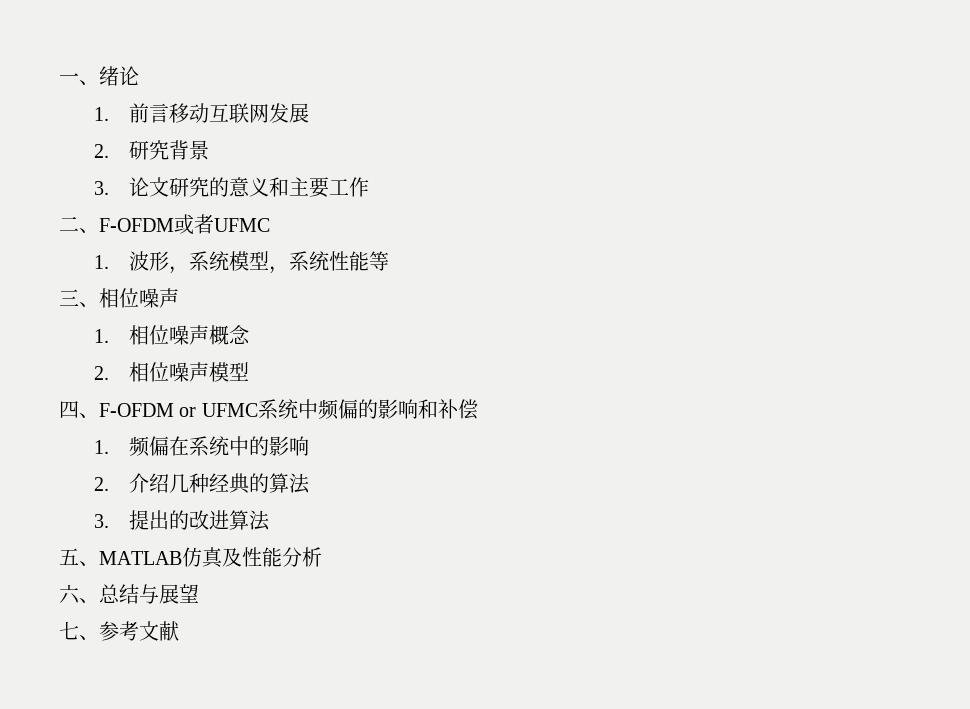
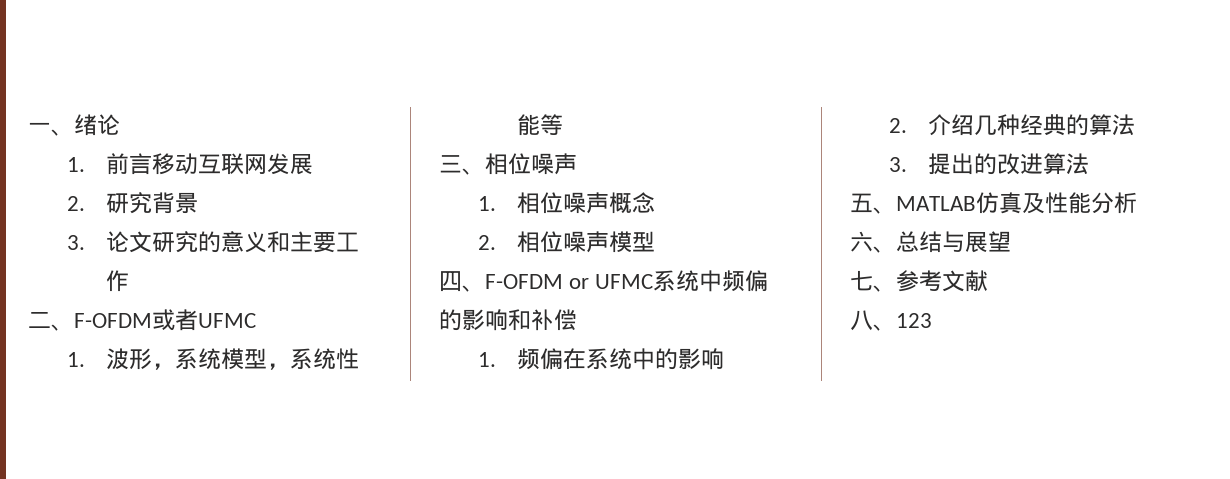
(179, 631) none -> [850,310,932,331] // 八、123

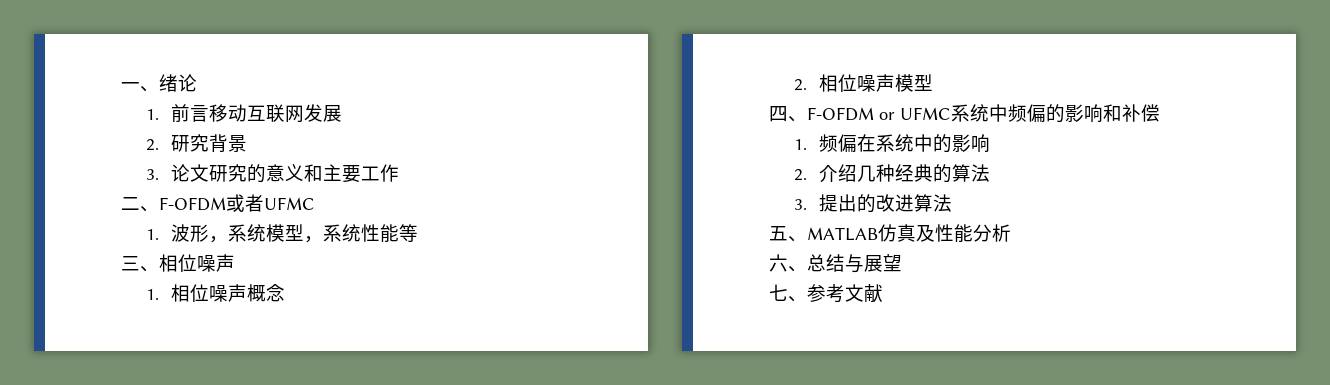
[850,310,932,331] // 八、123 -> (883, 293) none

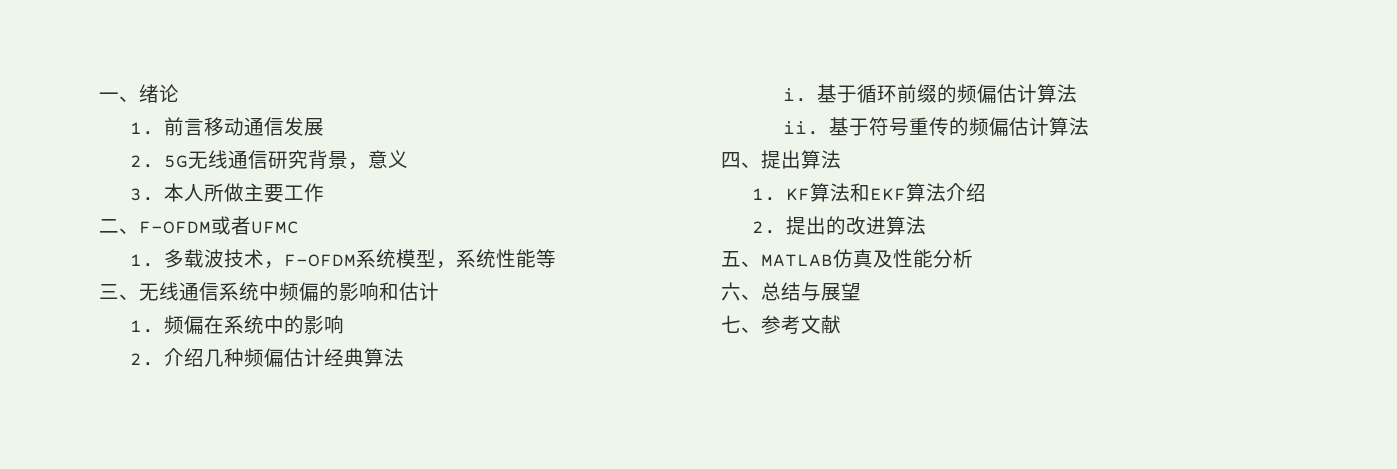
[246,104,304,123] 互联网 -> [243,117,284,136] 通信
(159, 145) none -> [163,150,268,169] 5G无线通信
[145,164,323,183] // 3.论文研究的意义和 -> [347,150,408,170] [129,183,244,202] ，意义 // 3.本人所做
[170,224,228,243] 波形， -> [163,249,356,269] 多载波技术，F-OFDM
[159,254,235,272] [145,284,285,302] [793,74,933,92] [769,106,951,122] 相位噪声 // 1.相位噪声概念 // 2.相位噪声模型 // 四、F-OFDM or UFMC -> [139,282,219,301] 无线通信
[1122,104,1160,122] 补偿 -> [399,282,439,301] 估计
[894,164,990,183] [793,199,807,210] 经典的算法 // 3. -> [243,348,404,368] [782,84,1077,104] [782,117,1089,137] [721,150,841,169] [751,183,986,202] [751,221,776,234] 频偏估计经典算法 // i.基于循环前缀的频偏估计算法 // ii.基于符号重传的频偏估计算法 // 四、提出算法 // 1. KF算法和EKF算法介绍 // 2.

